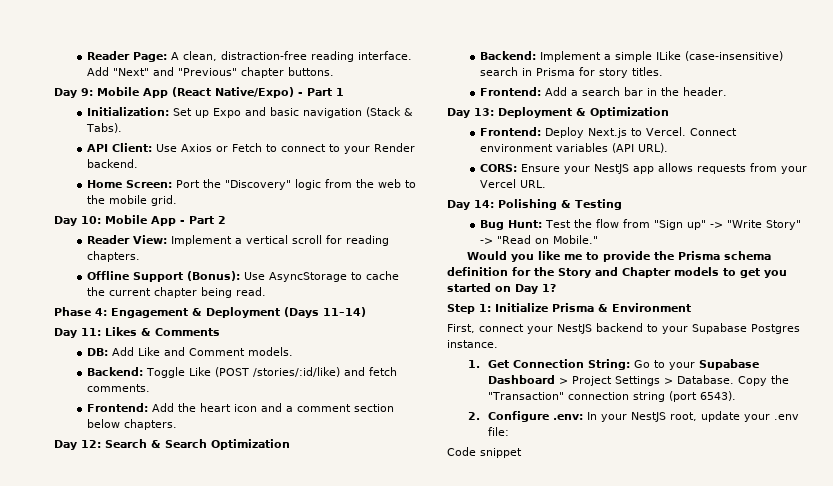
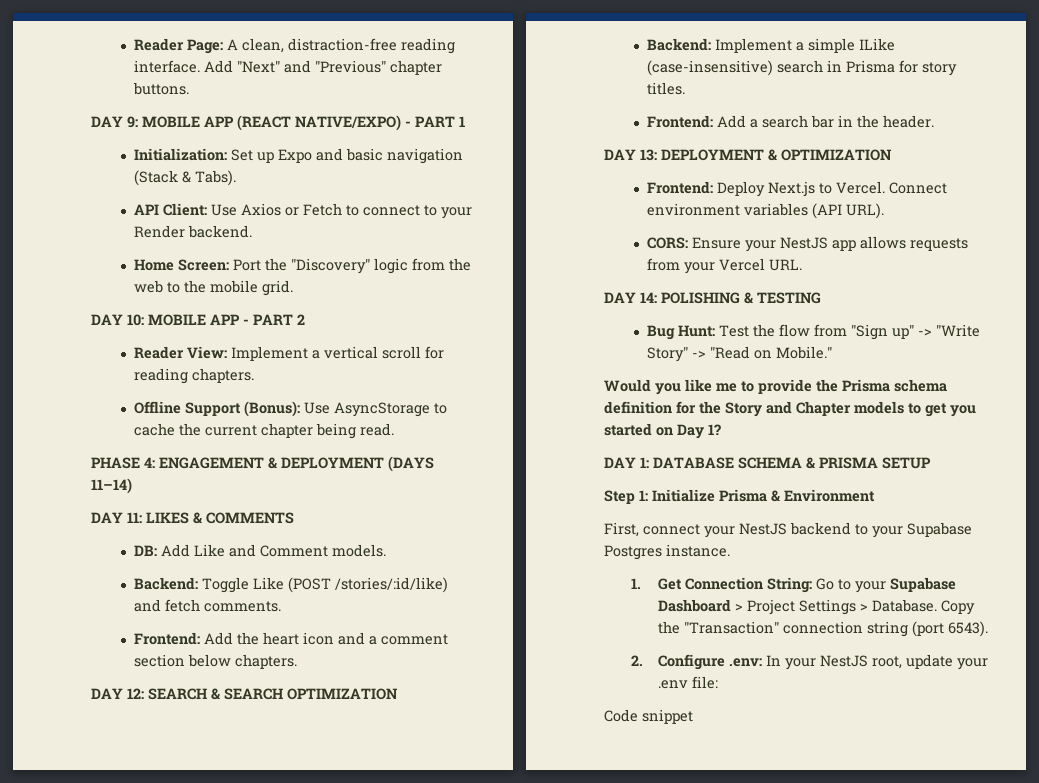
[54,87,332,98] Day 9: Mobile App (React Native/Expo) - Part -> [91,115,455,131] DAY 9: MOBILE APP (REACT NATIVE/EXPO) - PART
[54,215,214,226] Day 10: Mobile App - Part -> [91,314,293,326] DAY 10: MOBILE APP - PART
[54,307,366,318] [54,327,220,338] Phase 4: Engagement & Deployment (Days 11–14) // Day 11: Likes & Comments -> [91,456,434,472] [91,478,132,494] [91,512,294,524] PHASE 4: ENGAGEMENT & DEPLOYMENT (DAYS 11–14) // DAY 11: LIKES & COMMENTS
[54,439,290,450] Day 12: Search & Search Optimization -> [91,688,398,700] DAY 12: SEARCH & SEARCH OPTIMIZATION
[447,107,669,118] Day 13: Deployment & Optimization -> [604,149,892,161] DAY 13: DEPLOYMENT & OPTIMIZATION
[447,199,622,210] Day 14: Polishing & Testing -> [604,292,821,304] DAY 14: POLISHING & TESTING
(556, 288) none -> [604,457,931,469] // DAY 1: DATABASE SCHEMA & PRISMA SETUP

